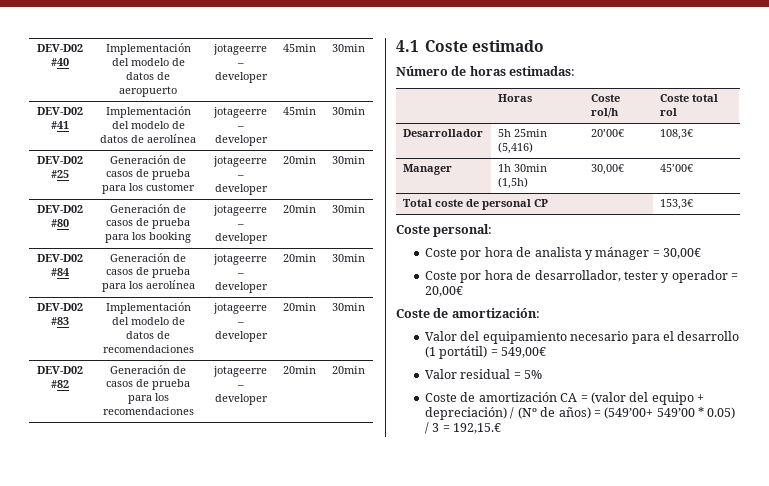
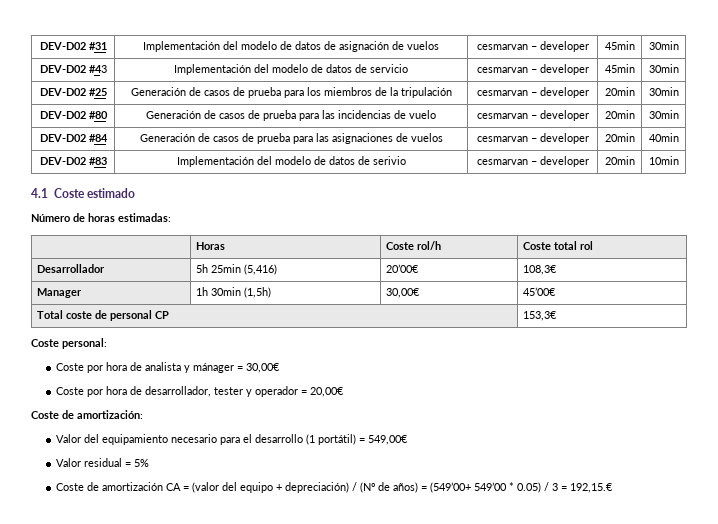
[37,44,83,52] [51,58,69,66] [105,43,191,55] [111,58,185,66] [126,72,170,80] [119,86,177,97] [213,44,267,55] [236,63,244,66] [214,72,268,83] [283,44,316,52] [331,44,365,52] [37,107,83,115] [51,121,69,129] [105,106,191,118] [111,121,185,129] [100,134,196,143] [213,107,267,118] DEV-D02 #40 | Implementación del modelo de datos de aeropuerto | jotageerre – developer | 45min | 30min // DEV-D02 #41 | Implementación del modelo de datos de aerolínea | jotageerre -> [39,42,107,50] [143,41,439,52] [476,41,589,52] [604,41,635,50] [648,41,679,50] [39,65,107,73] [174,64,408,75] [476,67,528,73] DEV-D02 #31 | Implementación del modelo de datos de asignación de vuelos | cesmarvan – developer | 45min | 30min // DEV-D02 #43 | Implementación del modelo de datos de servicio | cesmarvan
[146,183,195,191] [213,156,267,167] customer | jotageerre -> [323,87,452,98] [476,90,528,96] miembros de la tripulación | cesmarvan
[132,232,191,243] [213,205,267,216] los booking | jotageerre -> [322,110,436,119] [476,113,528,119] las incidencias de vuelo | cesmarvan
[128,280,195,289] [213,254,267,265] [236,273,244,276] [214,282,268,293] [283,254,316,262] [331,254,365,262] los aerolínea | jotageerre – developer | 20min | 30min -> [315,133,443,144] [476,133,589,144] [604,133,635,142] [648,133,679,142] las asignaciones de vuelos | cesmarvan – developer | 20min | 40min
[102,345,194,353] [213,303,267,314] [236,322,244,325] [214,331,268,342] [283,303,316,311] [331,303,365,311] [37,366,83,374] [51,380,69,388] [110,365,187,374] [106,379,190,390] [127,393,169,404] [102,407,194,415] [213,366,267,377] [236,385,244,388] [214,394,268,405] [283,366,316,374] [331,366,365,374] recomendaciones | jotageerre – developer | 20min | 30min // DEV-D02 #82 | Generación de casos de prueba para los recomendaciones | jotageerre – developer | 20min | 20min -> [372,156,406,165] [476,156,589,167] [604,156,635,165] [648,156,679,165] serivio | cesmarvan – developer | 20min | 10min

